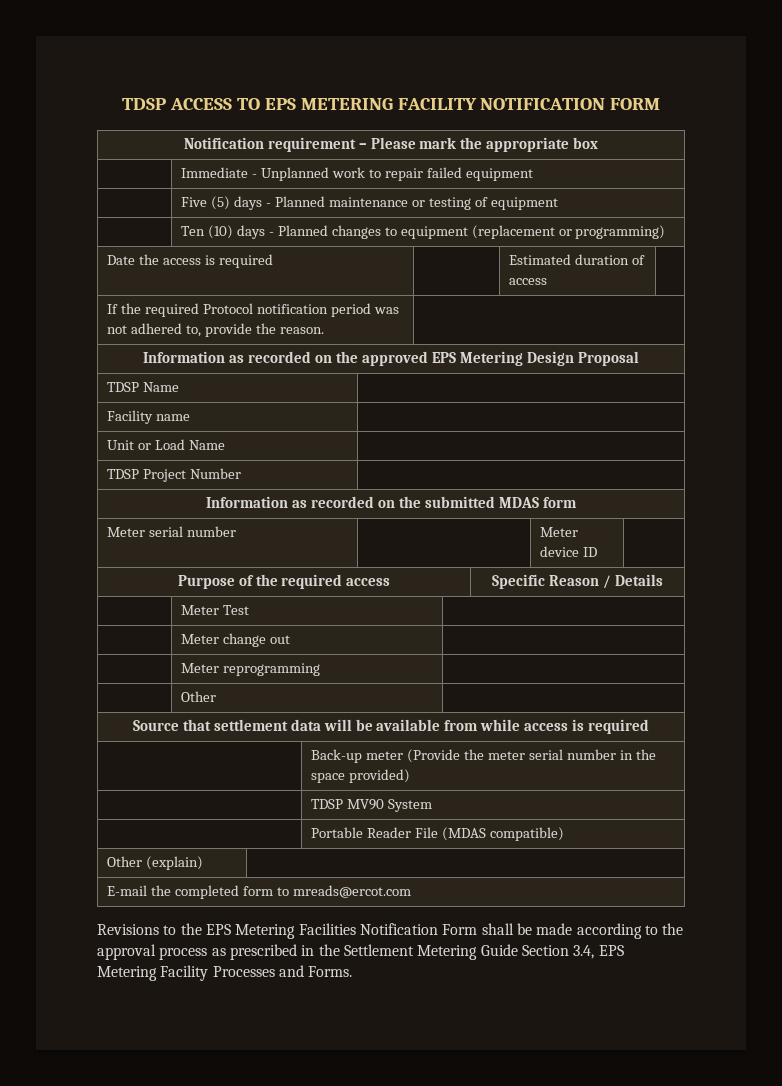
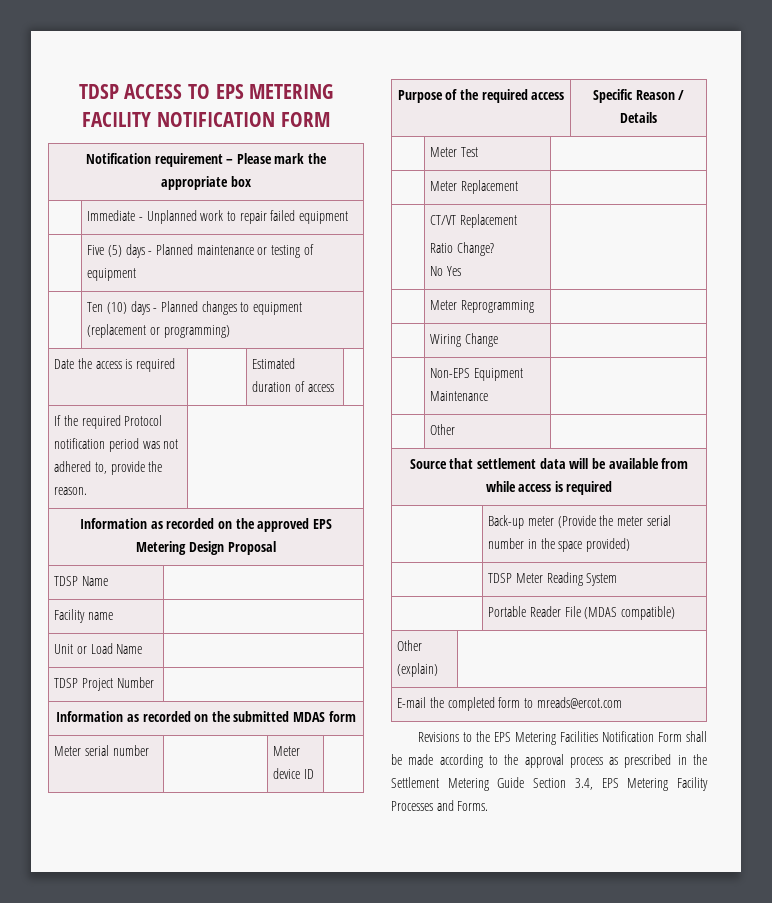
[223,633,291,647] [181,663,321,676] change out | // | Meter reprogramming -> [461,180,519,194] [430,214,518,228] [430,242,495,256] [430,266,462,276] [430,300,535,313] [430,333,499,347] [430,368,524,381] [430,391,489,401] Replacement | // | CT/VT Replacement // Ratio Change? // No Yes | // | Meter Reprogramming | // | Wiring Change | // | Non-EPS Equipment Maintenance
[347,799,385,810] MV90 -> [516,572,583,586] Meter Reading

